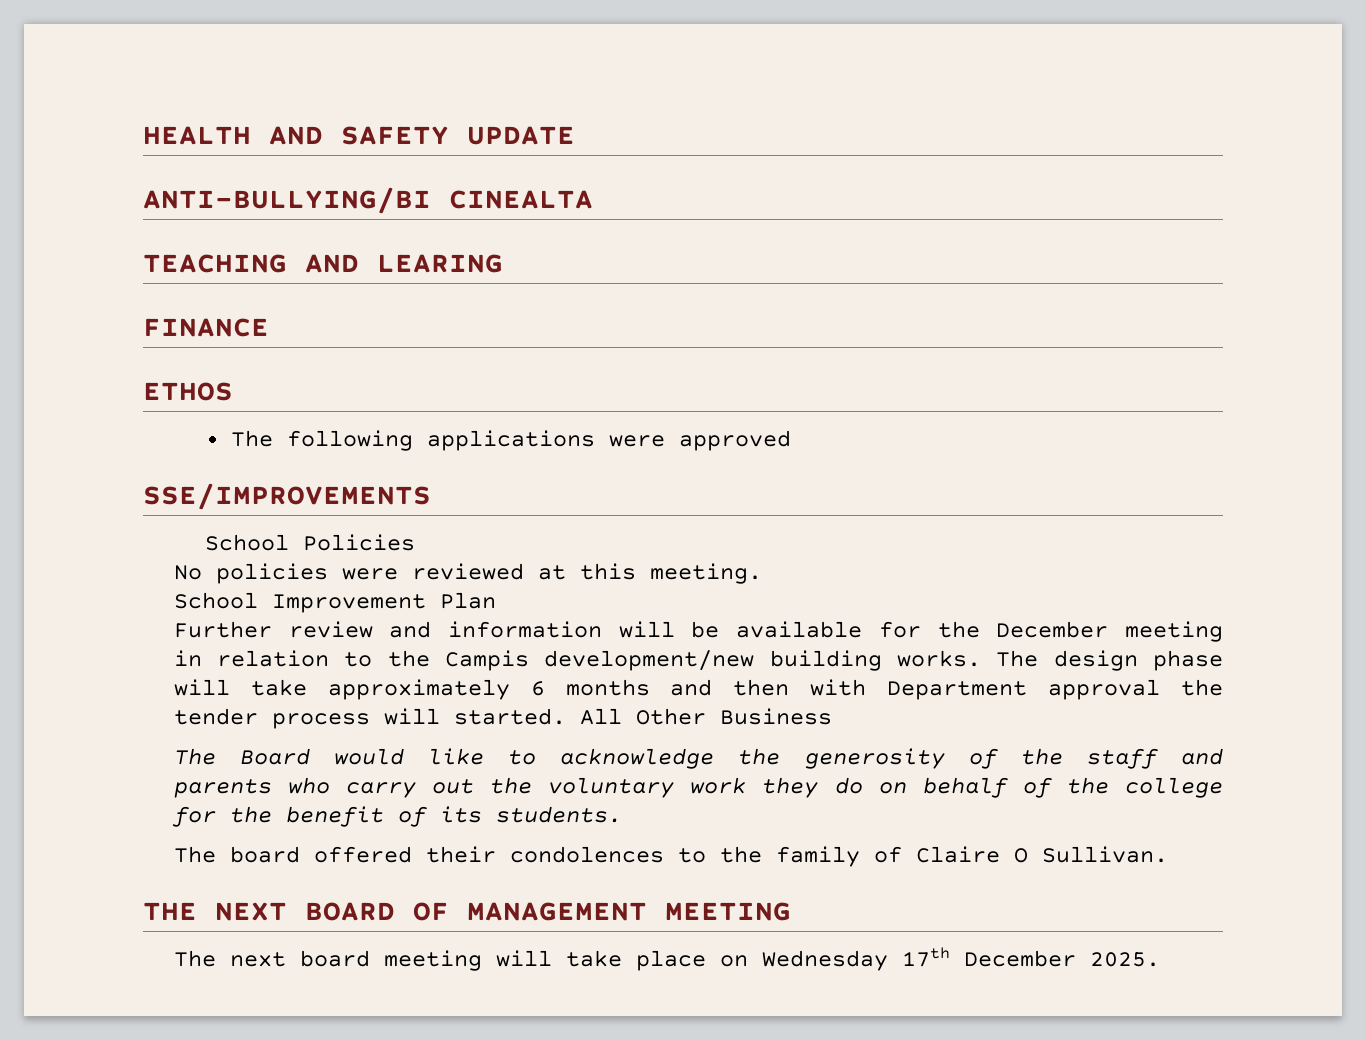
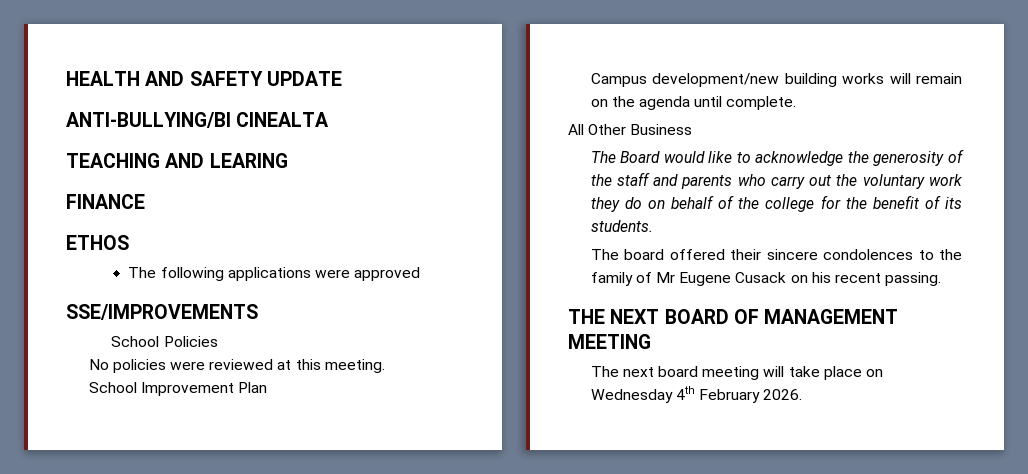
[173,621,1223,642] [173,650,1223,671] [173,679,1223,700] [173,708,566,729] Further review and information will be available for the December meeting in relation to the Campis development/new building works. The design phase will take approximately 6 months and then with Department approval the tender process will started. -> [590,73,962,87] [590,96,797,110] Campus development/new building works will remain on the agenda until complete. //
(496, 854) none -> [766,249,818,260] sincere
[915,846,1168,863] Claire O Sullivan. -> [656,272,942,286] Mr Eugene Cusack on his recent passing.
[901,947,1160,967] 17th December 2025. -> [675,386,803,403] 4th February 2026.

